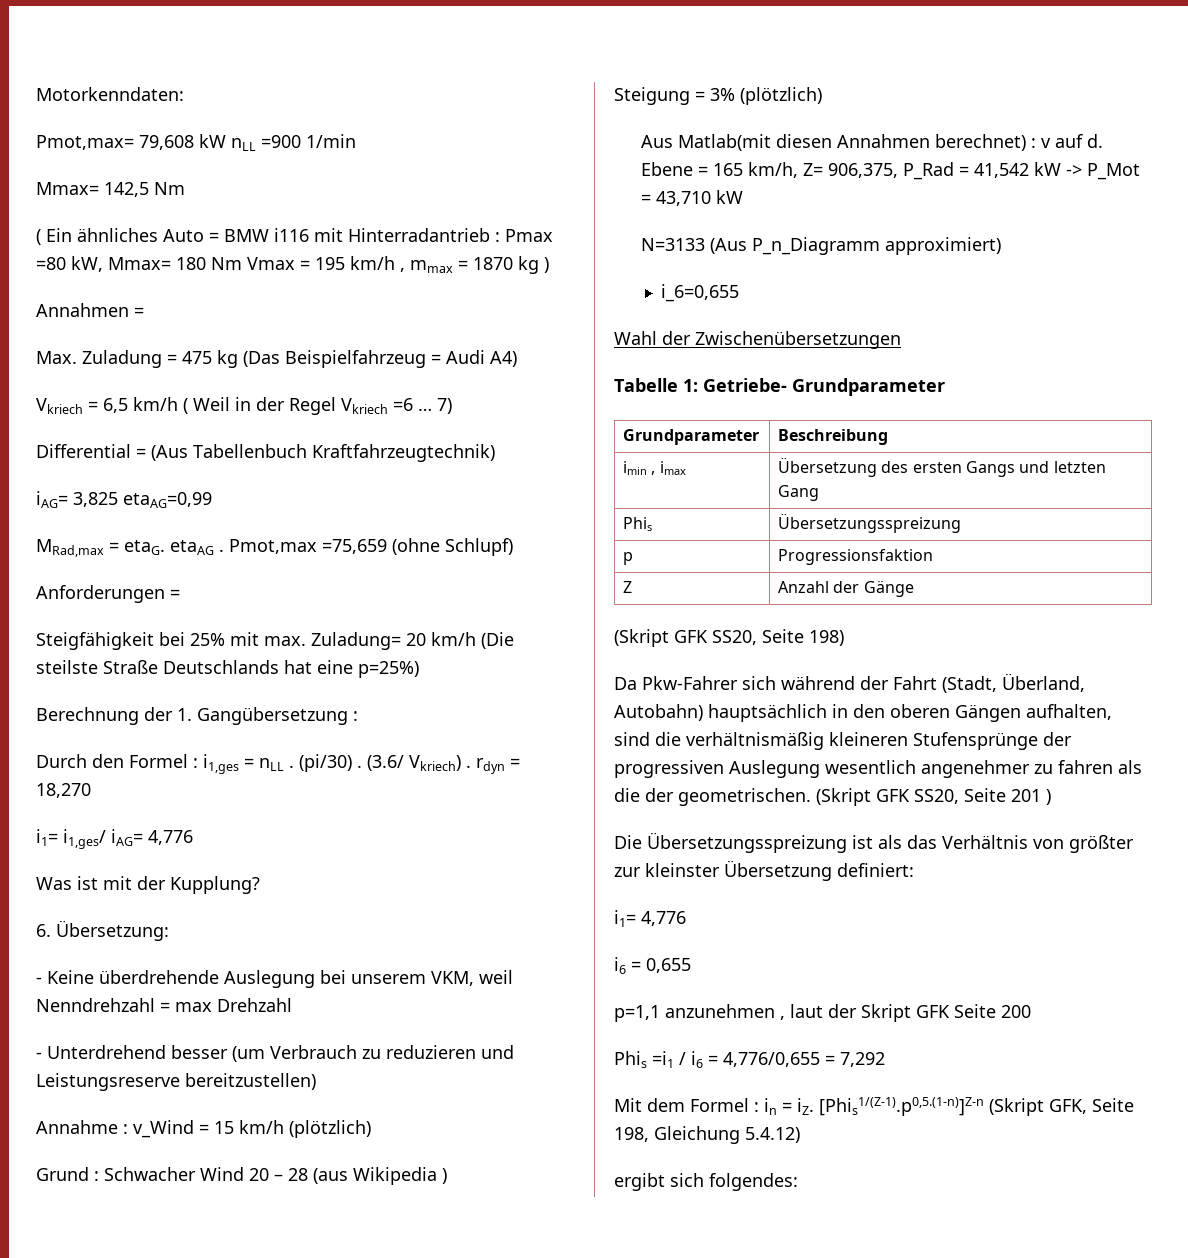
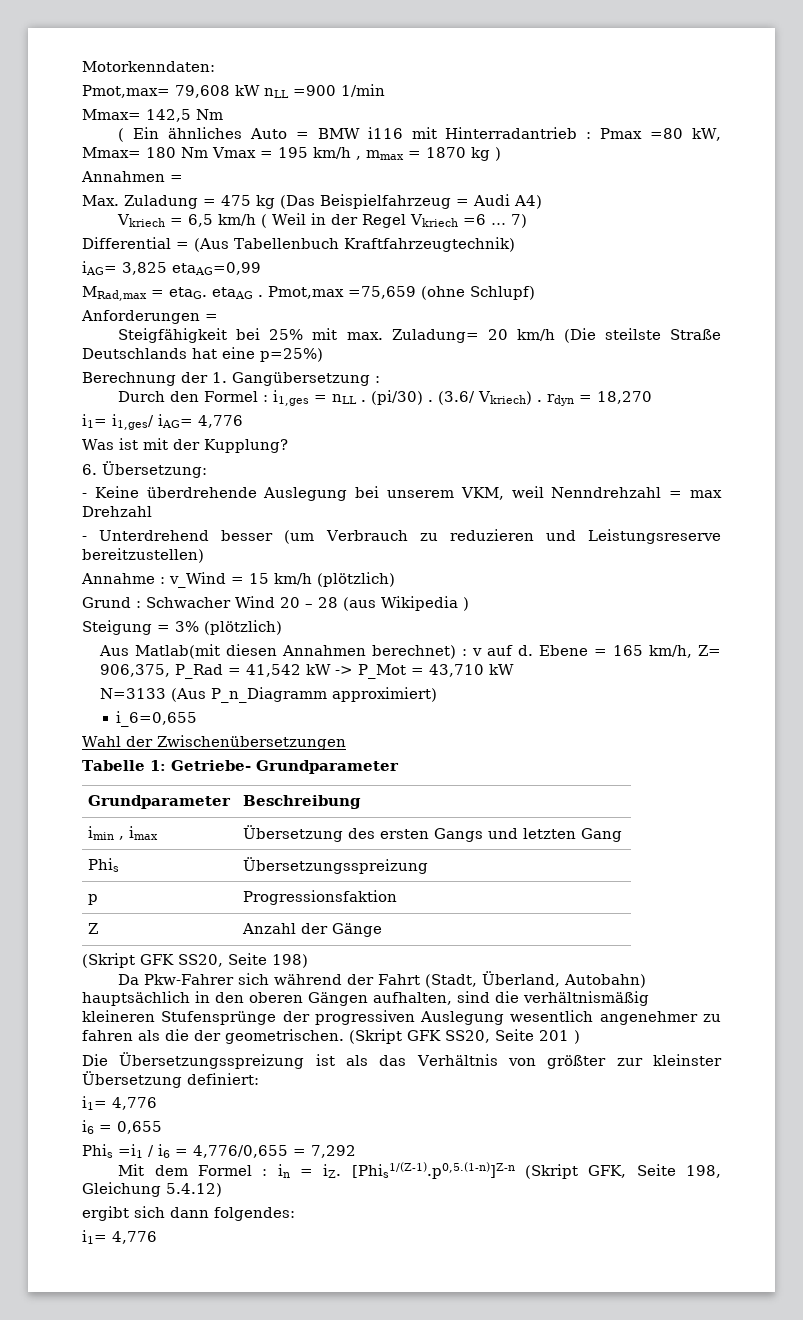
[614,1004,1031,1022] // p=1,1 anzunehmen , laut der Skript GFK Seite 200 -> (162, 1127) none
(704, 1180) none -> [170,1207,209,1218] dann
(798, 1182) none -> [82,1230,157,1244] // i1= 4,776

